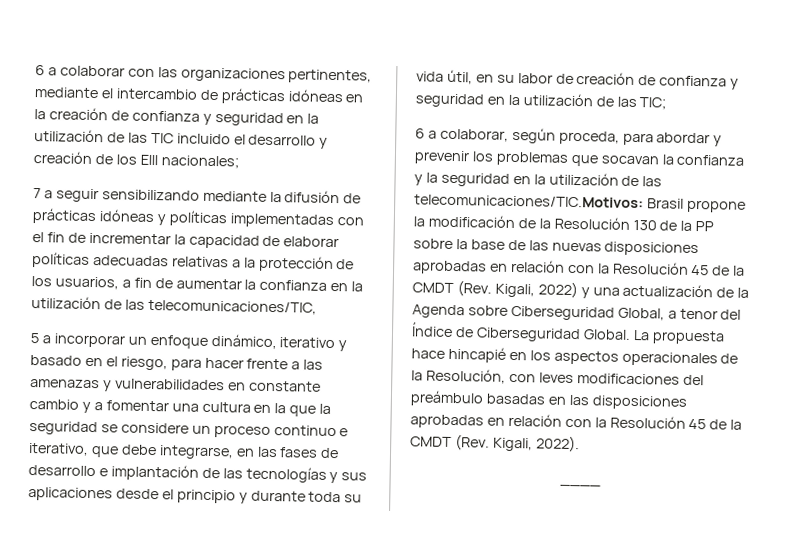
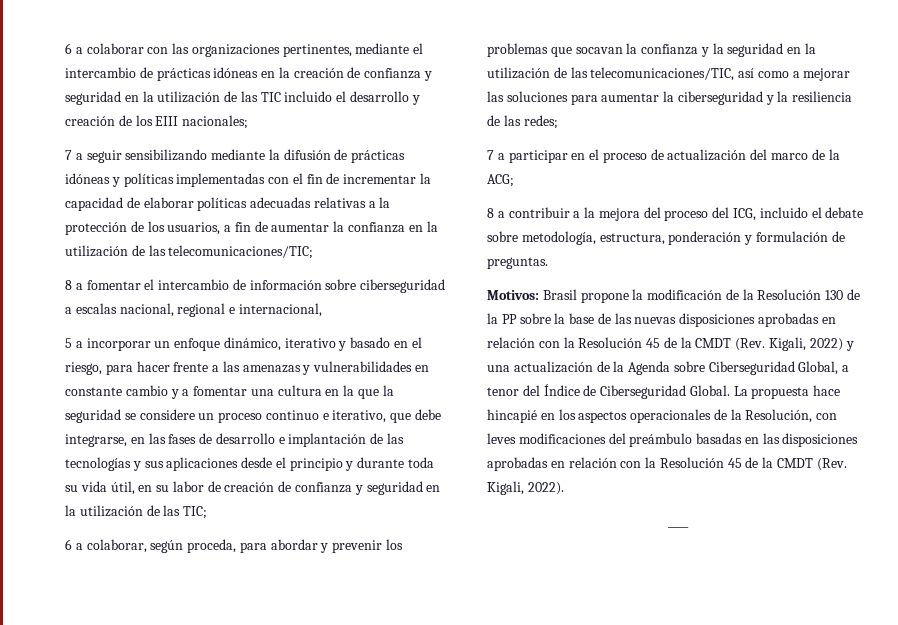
[147,299,317,315] telecomunicaciones/TIC, -> [168,245,314,259] [65,279,446,293] [65,303,322,317] telecomunicaciones/TIC; // 8 a fomentar el intercambio de información sobre ciberseguridad a escalas nacional, regional e internacional,
[414,194,644,209] telecomunicaciones/TIC.Motivos: -> [590,67,851,81] [487,91,853,105] [487,115,558,129] [487,149,840,163] [487,174,514,187] [487,207,864,221] [487,231,845,245] [487,257,548,269] [487,290,539,300] telecomunicaciones/TIC, así como a mejorar las soluciones para aumentar la ciberseguridad y la resiliencia de las redes; // 7 a participar en el proceso de actualización del marco de la ACG; // 8 a contribuir a la mejora del proceso del ICG, incluido el debate sobre metodología, estructura, ponderación y formulación de preguntas. // Motivos:

